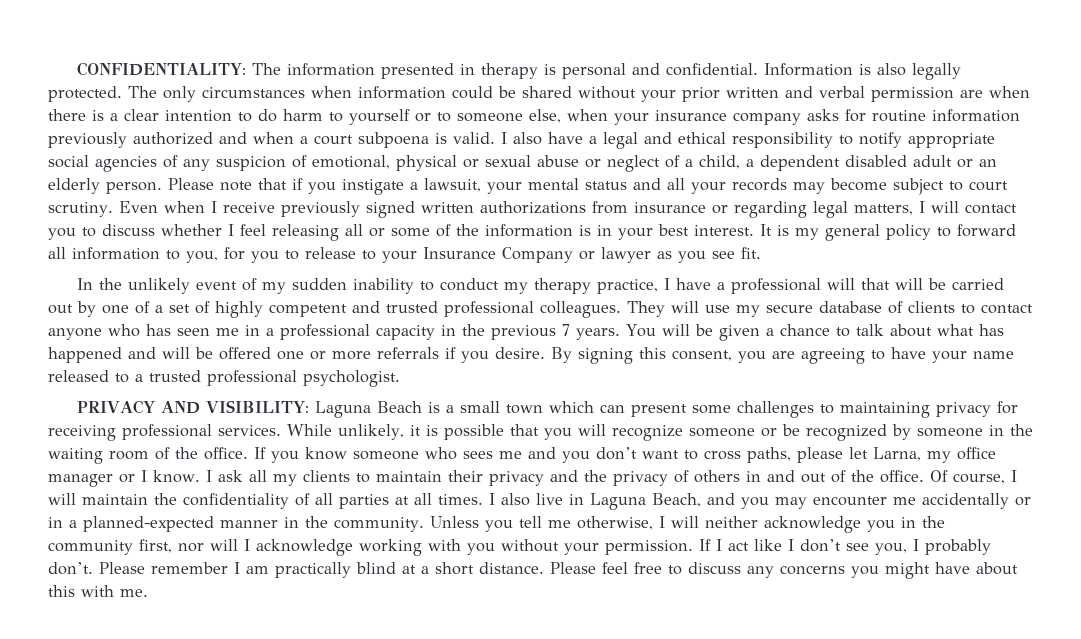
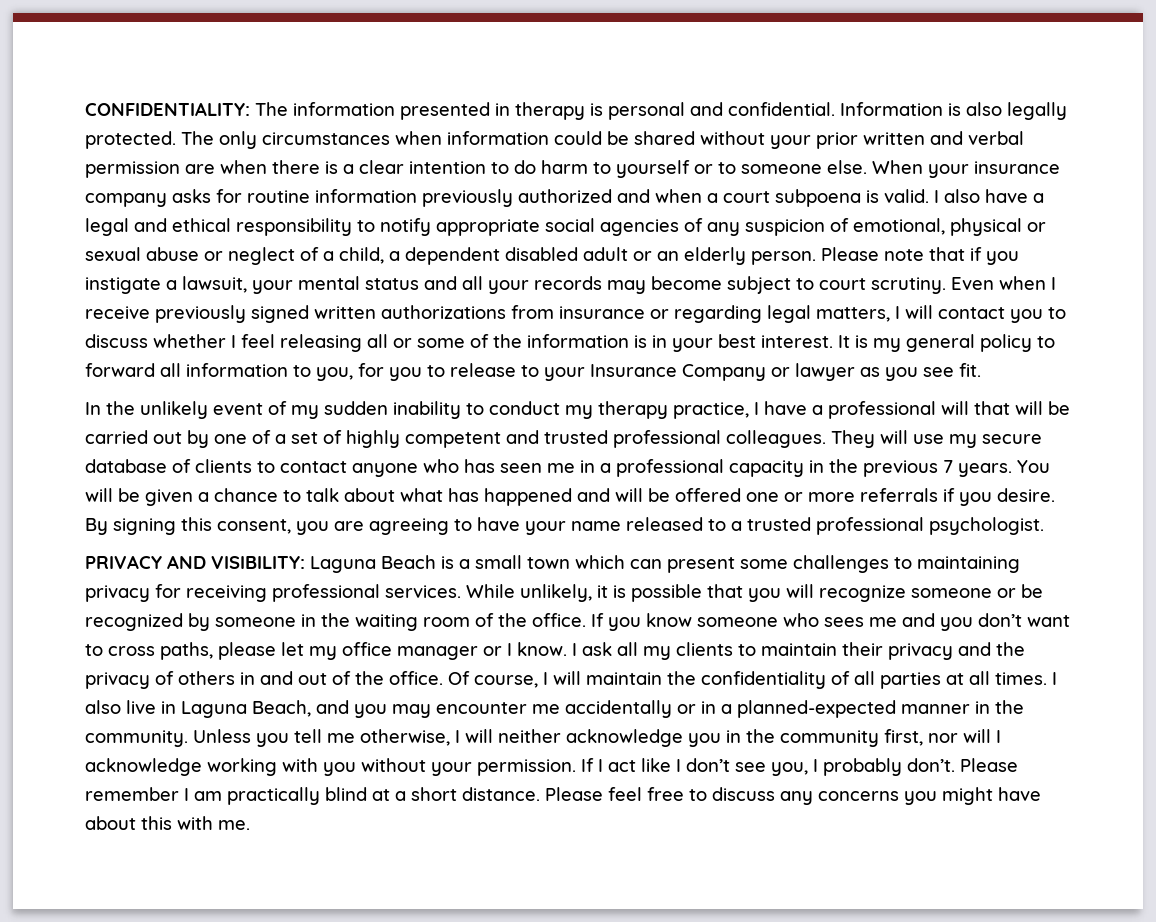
[529,109,608,123] else, when -> [827,160,923,174] else. When
[873,447,921,461] Larna, -> (304, 649) none

